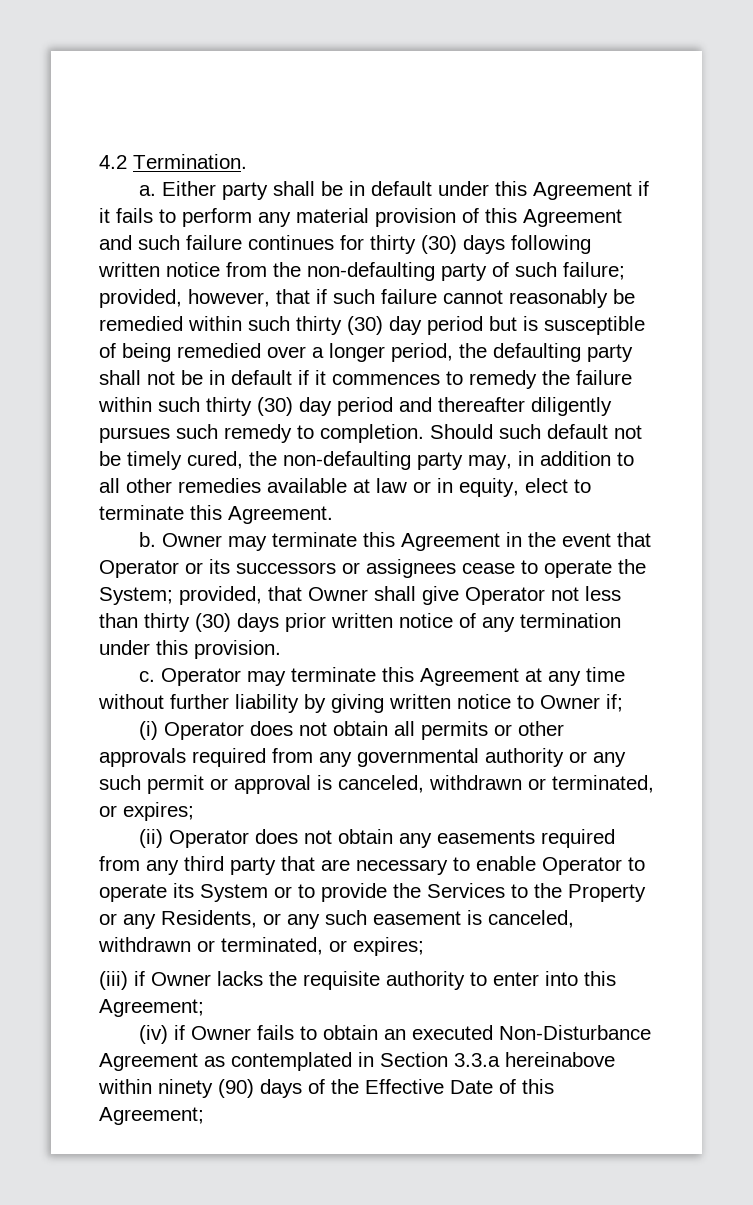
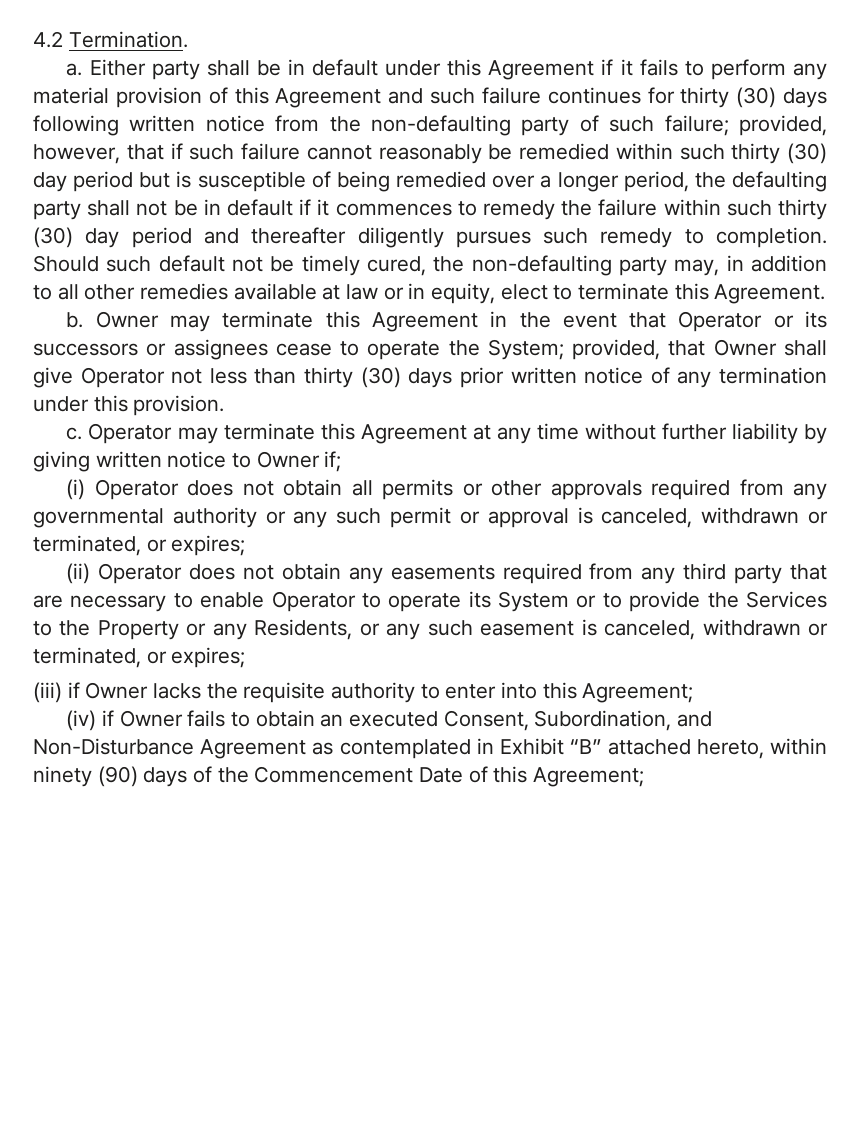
(493, 1032) none -> [443,710,713,731] Consent, Subordination, and
[380,1052,615,1067] Section 3.3.a hereinabove -> [500,738,764,759] Exhibit “B” attached hereto,
[365,1079,444,1094] Effective -> [254,766,414,783] Commencement

